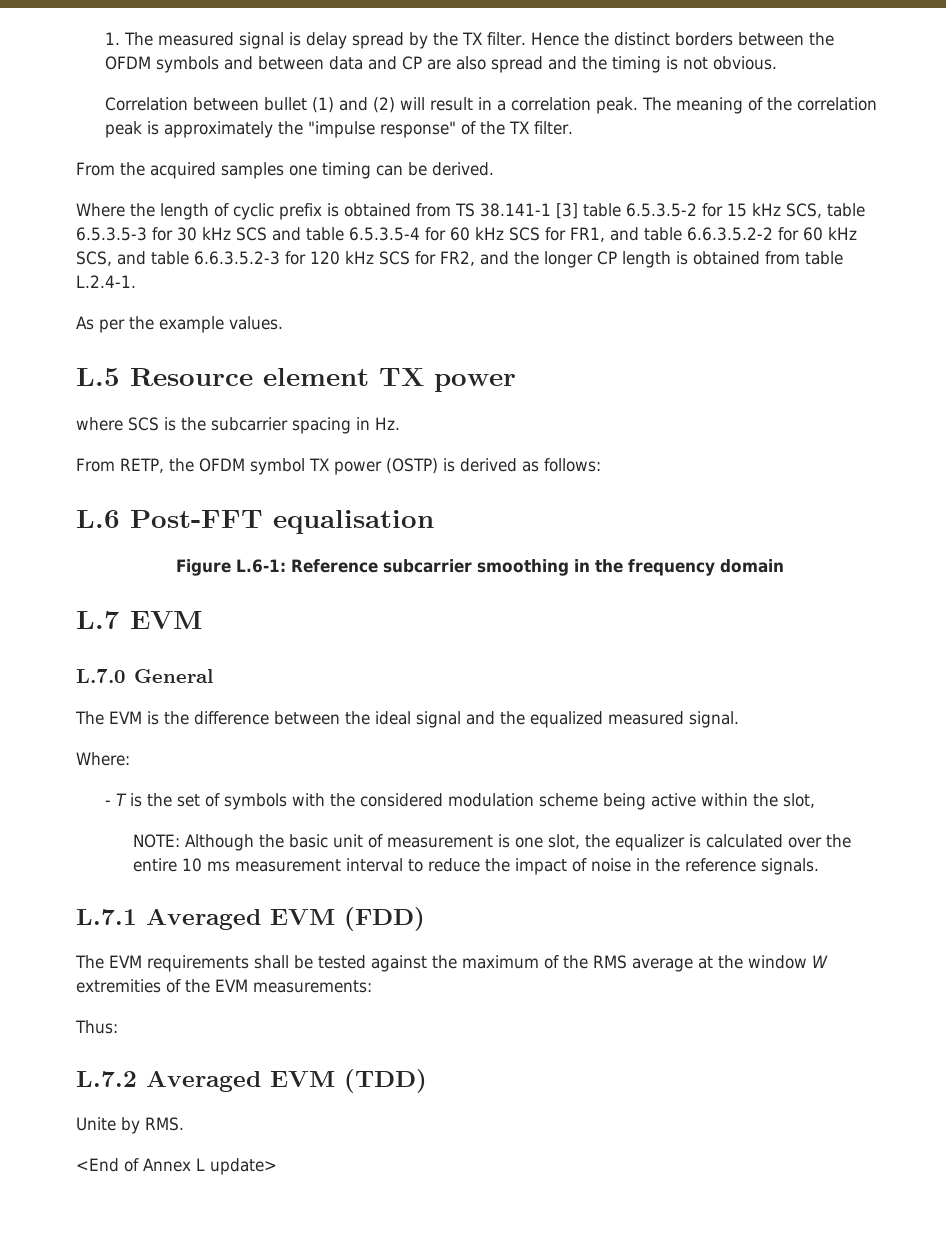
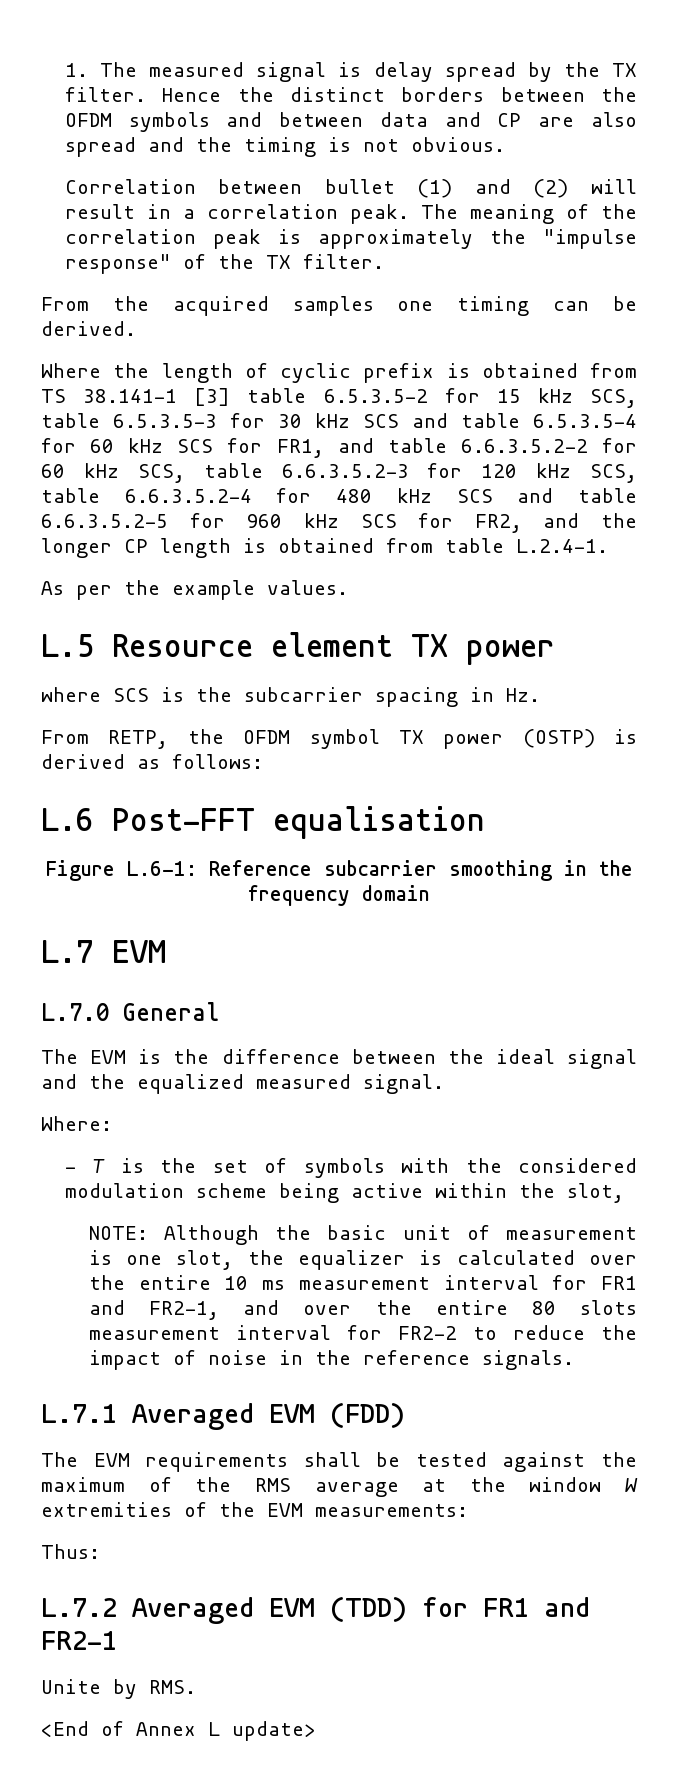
[117,251,146,265] and -> (185, 473) none
(374, 257) none -> [590,464,637,483] [41,488,637,503] [41,513,339,528] SCS, table 6.6.3.5.2-4 for 480 kHz SCS and table 6.6.3.5.2-5 for 960 kHz
(404, 865) none -> [552,1275,637,1290] [88,1300,637,1320] [88,1325,457,1340] for FR1 and FR2-1, and over the entire 80 slots measurement interval for FR2-2
(427, 1081) none -> [422,1597,590,1617] [41,1631,117,1650] for FR1 and FR2-1

